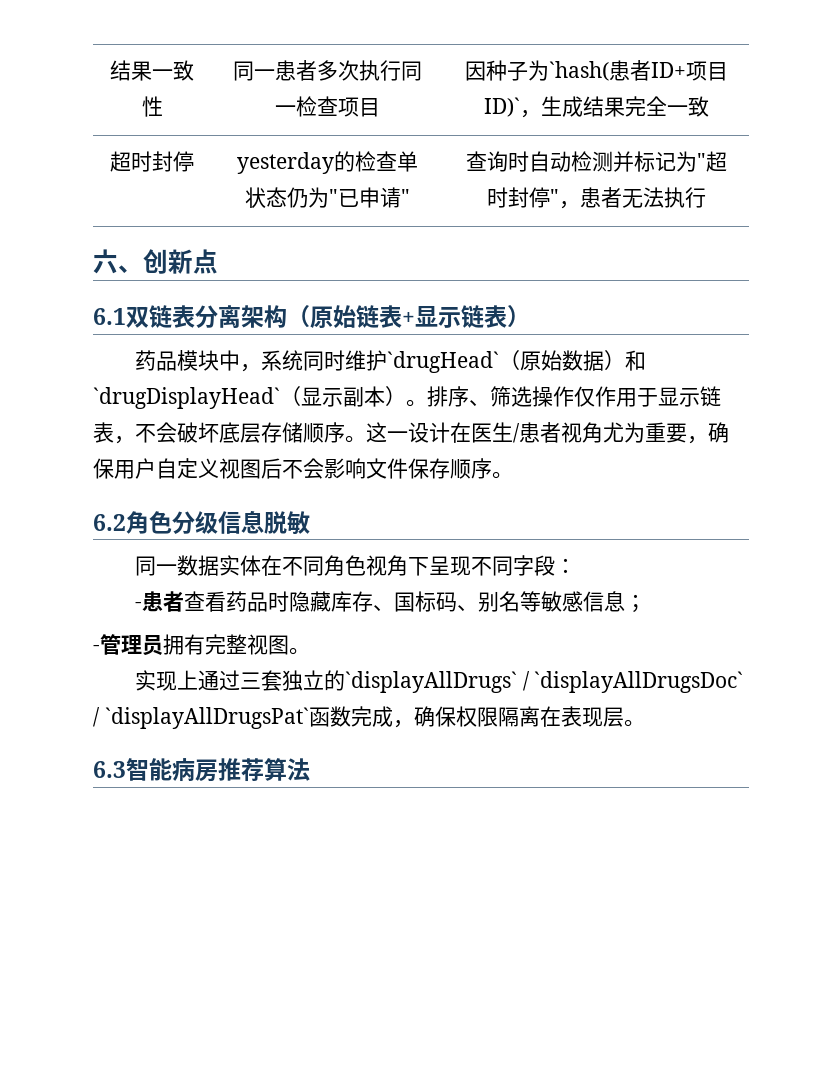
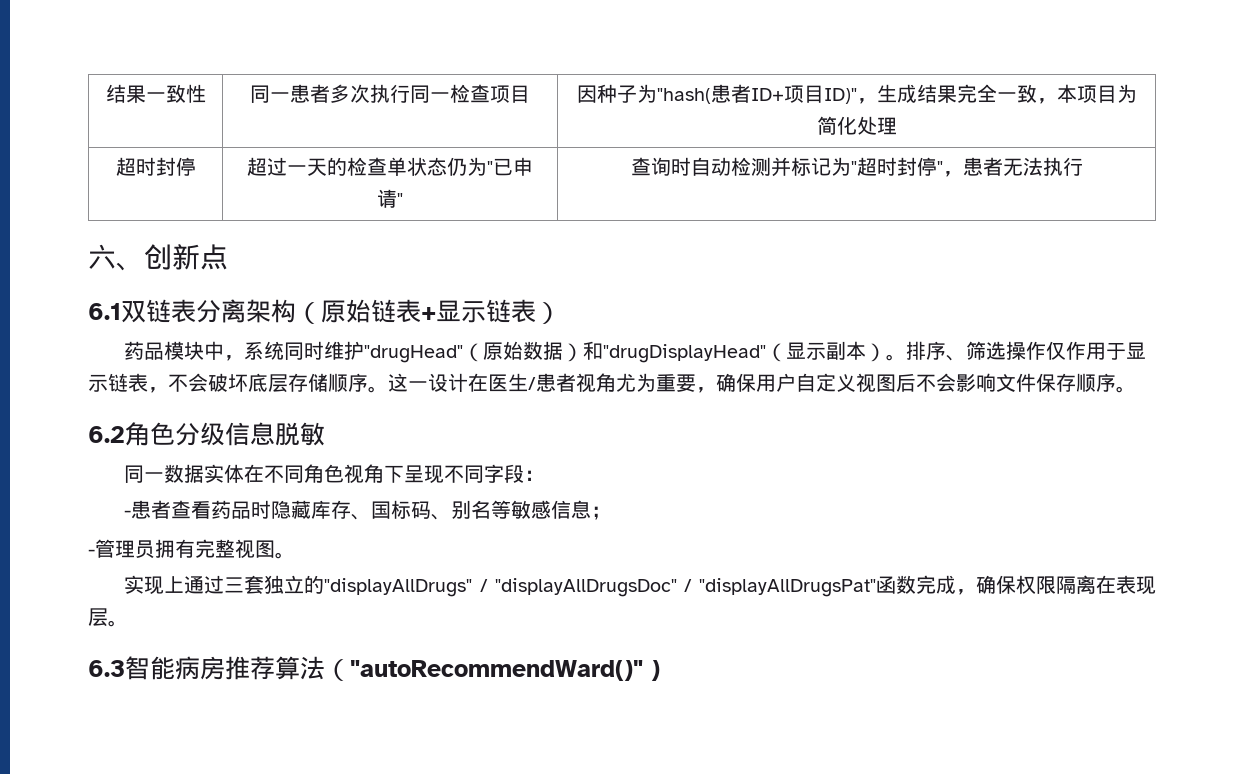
[549,61,609,81] `hash( -> [656,88,711,104] "hash(
[484,97,520,117] ID)` -> [823,88,857,104] ID)"
(709, 106) none -> [1036,84,1137,104] [816,116,897,135] ，本项目为简化处理
[237,152,334,174] yesterday -> [247,157,327,176] 超过一天
[387,351,500,373] `drugHead` -> [364,345,464,363] "drugHead"
[93,387,280,409] `drugDisplayHead` -> [603,344,767,363] "drugDisplayHead"
[345,671,744,693] [93,707,309,729] `displayAllDrugs` / `displayAllDrugsDoc` / `displayAllDrugsPat` -> [324,578,876,597] "displayAllDrugs" / "displayAllDrugsDoc" / "displayAllDrugsPat"
(310, 769) none -> [325,659,660,681] （"autoRecommendWard()" )

